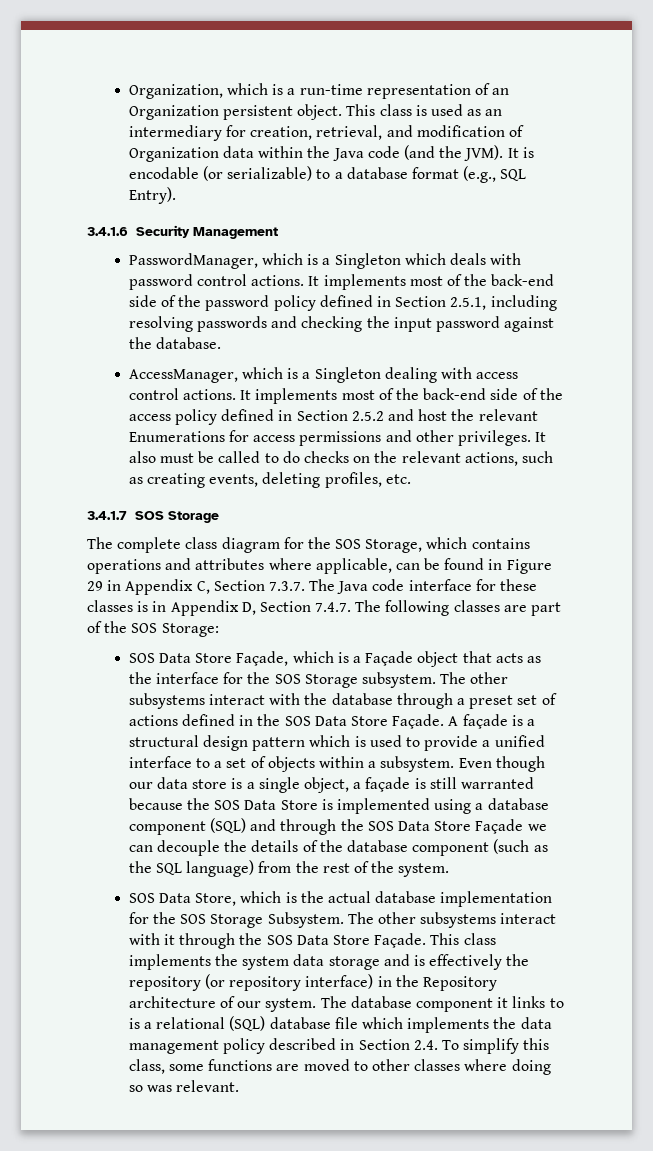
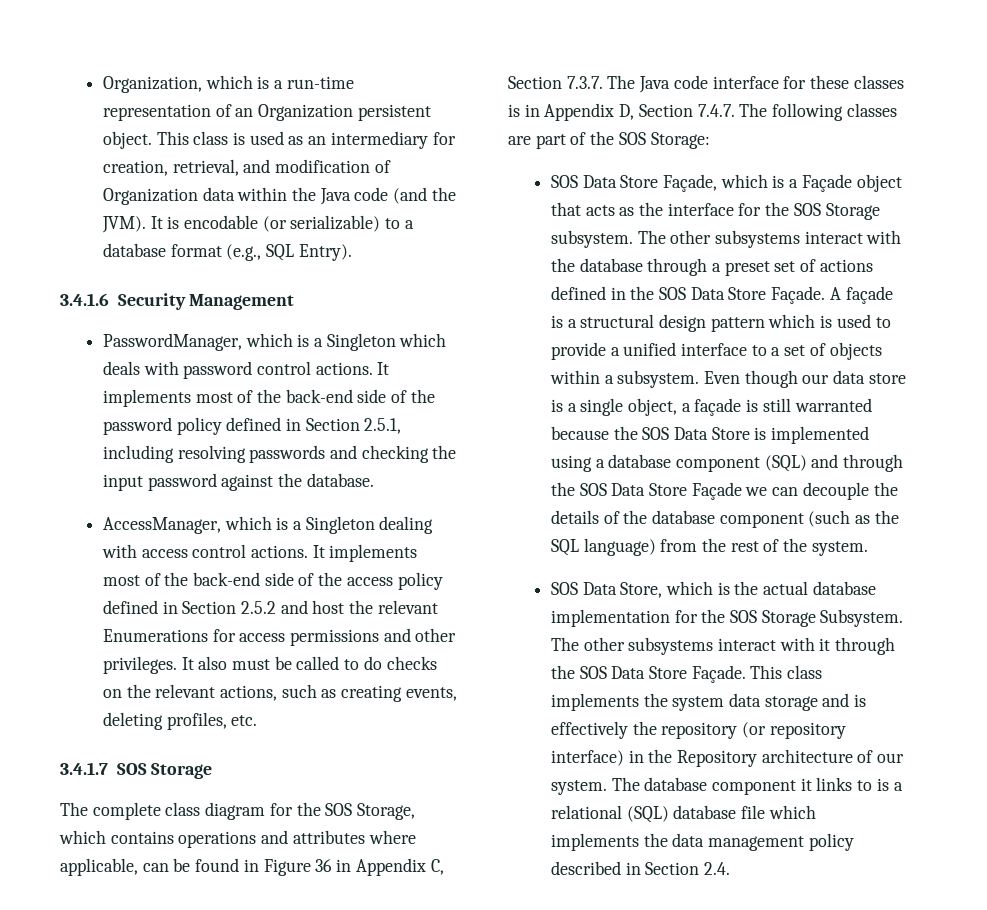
[87,581,103,591] 29 -> [315,859,333,872] 36
[441,1038,550,1054] [128,1059,551,1075] [128,1080,240,1092] To simplify this class, some functions are moved to other classes where doing so was relevant. -> (730, 868) none

